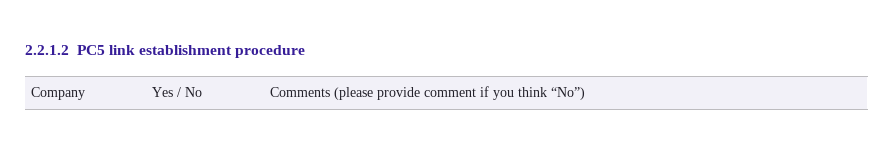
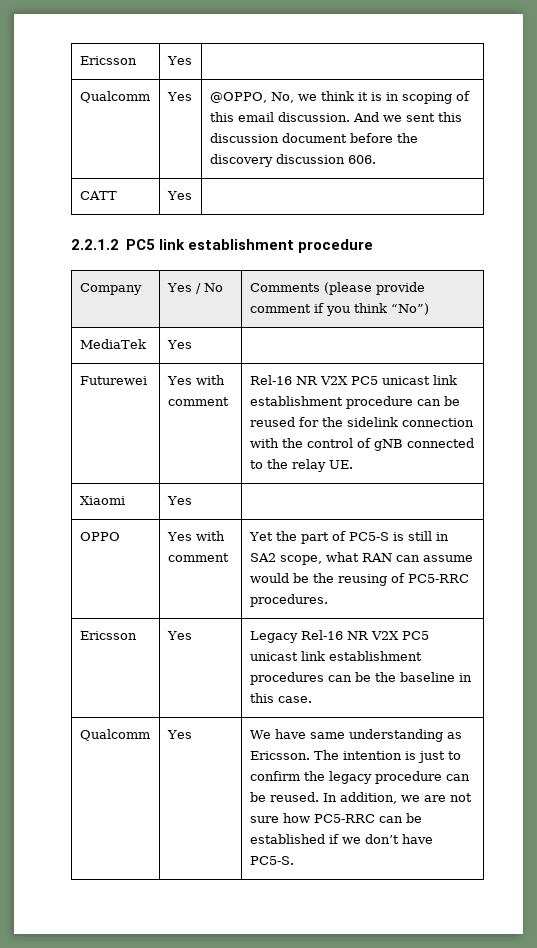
(25, 50) none -> [79,56,137,65] [166,56,192,65] [79,91,150,103] [166,92,192,101] [209,91,470,104] [209,112,462,122] [209,133,418,143] [209,154,376,167] [79,191,117,200] [166,191,192,200] Ericsson | Yes | // Qualcomm | Yes | @OPPO, No, we think it is in scoping of this email discussion. And we sent this discussion document before the discovery discussion 606. // CATT | Yes | //
(586, 93) none -> [79,339,146,349] [166,340,192,349] [79,376,147,385] [166,375,225,385] [167,397,229,406] [249,375,457,385] [249,396,460,409] [249,417,474,427] [249,438,474,451] [249,459,353,472] [79,496,125,505] [166,496,192,505] [79,532,120,541] [166,531,225,541] [167,553,229,562] [248,531,449,544] [249,552,473,565] [249,573,469,586] [249,594,328,607] [79,631,137,640] [166,631,192,640] [249,630,429,643] [249,651,422,661] [249,672,472,685] [249,693,312,703] [79,729,150,741] [166,730,192,739] [249,729,462,742] [249,750,461,763] [249,771,470,784] [249,792,472,804] [249,813,422,823] [249,834,433,844] [249,856,294,865] // MediaTek | Yes | // Futurewei | Yes with comment | Rel-16 NR V2X PC5 unicast link establishment procedure can be reused for the sidelink connection with the control of gNB connected to the relay UE. // Xiaomi | Yes | // OPPO | Yes with comment | Yet the part of PC5-S is still in SA2 scope, what RAN can assume would be the reusing of PC5-RRC procedures. // Ericsson | Yes | Legacy Rel-16 NR V2X PC5 unicast link establishment procedures can be the baseline in this case. // Qualcomm | Yes | We have same understanding as Ericsson. The intention is just to confirm the legacy procedure can be reused. In addition, we are not sure how PC5-RRC can be established if we don’t have PC5-S.

